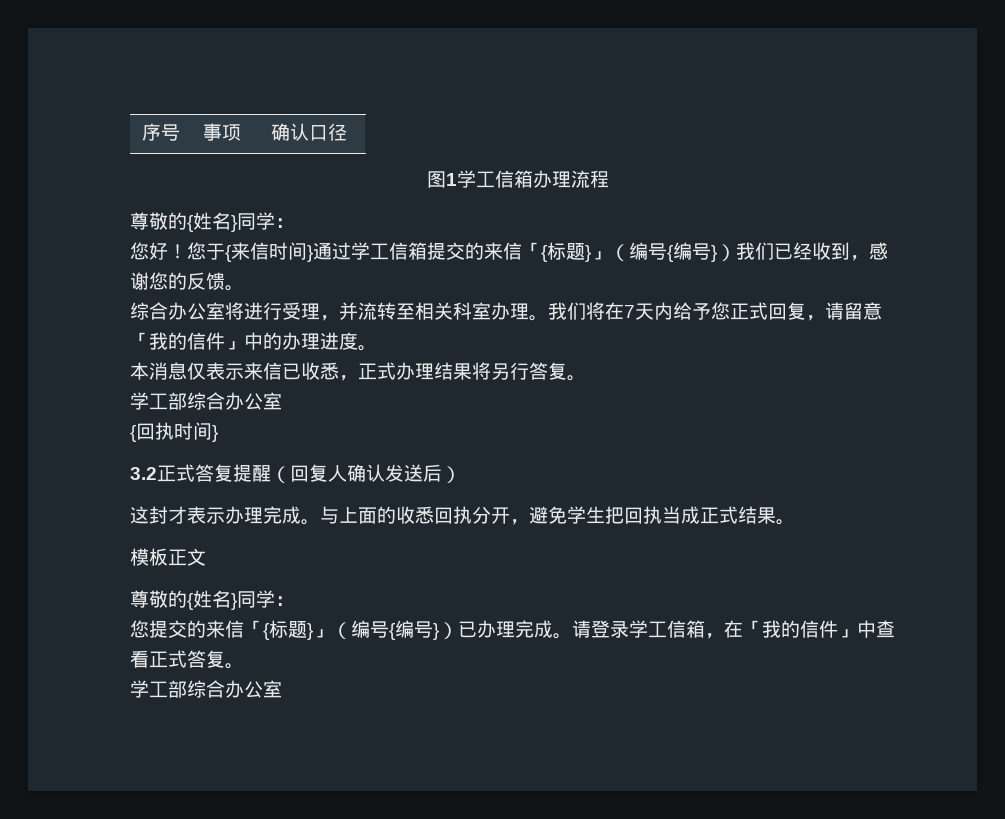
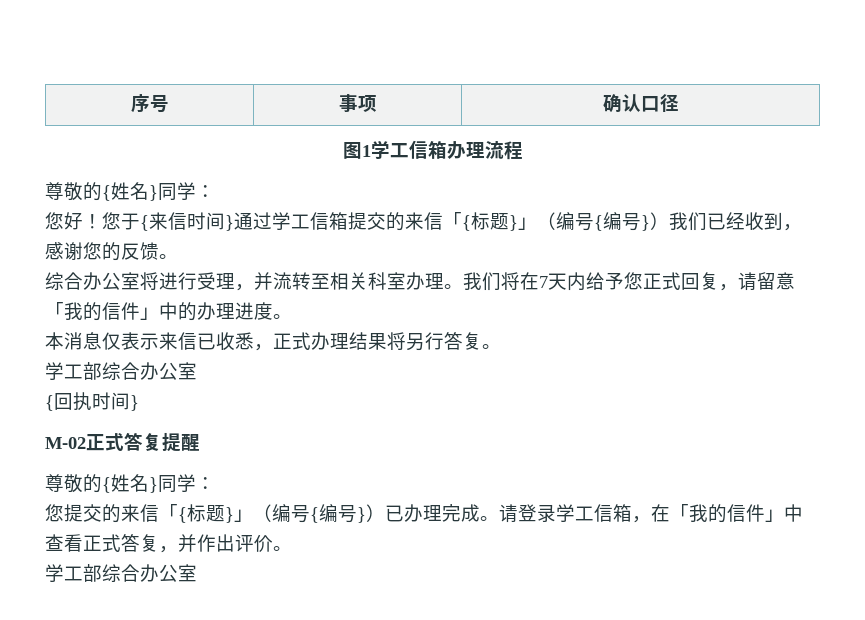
[130,467,157,480] 3.2 -> [45,437,86,449] M-02
[271,464,461,483] [130,506,795,525] [130,548,206,566] （回复人确认发送后） // 这封才表示办理完成。与上面的收悉回执分开，避免学生把回执当成正式结果。 // 模板正文 -> (200, 442) none
(225, 659) none -> [159,534,273,553] ，并作出评价

